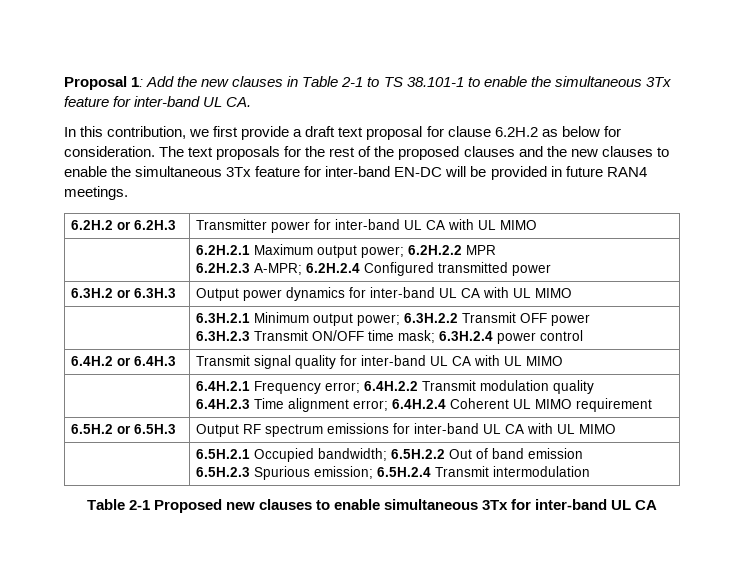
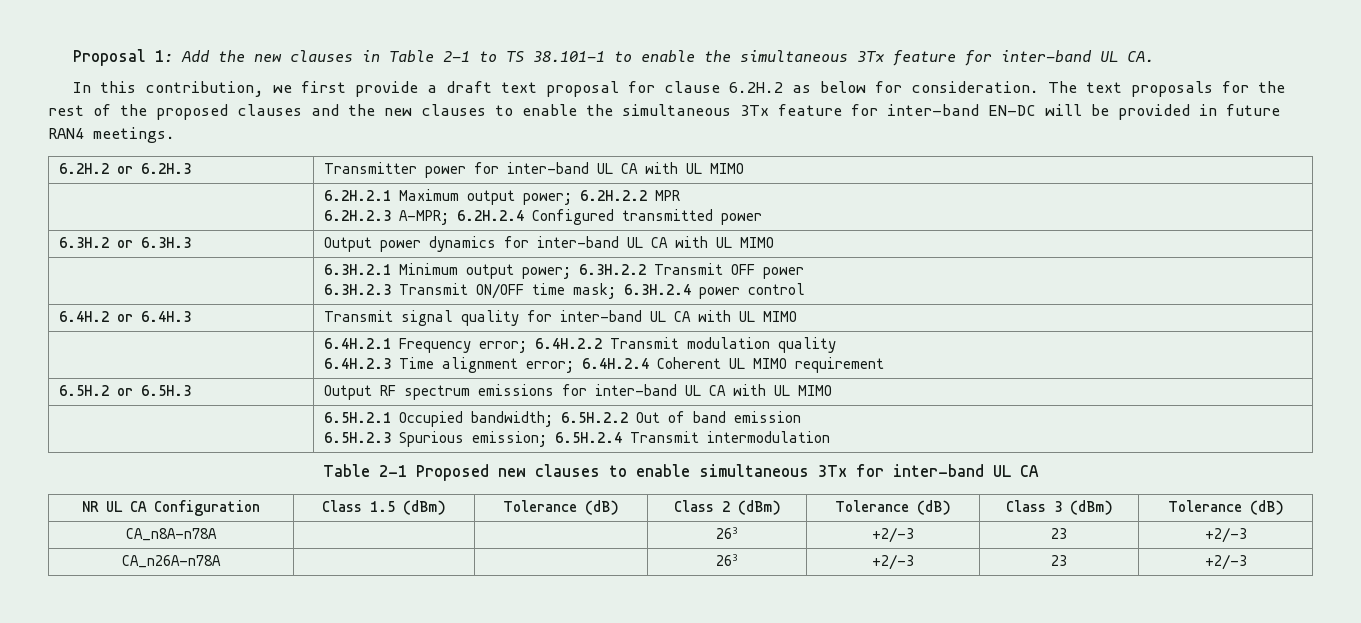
(658, 505) none -> [82,500,260,516] [322,500,446,515] [503,500,619,515] [673,500,781,515] [835,500,951,515] [1005,500,1113,515] [1167,500,1284,515] [126,528,217,541] [716,527,738,539] [872,527,914,543] [1051,528,1067,539] [1204,527,1247,543] [122,555,221,568] [716,554,738,566] [872,554,914,570] [1051,555,1067,566] [1204,554,1247,570] // NR UL CA Configuration | Class 1.5 (dBm) | Tolerance (dB) | Class 2 (dBm) | Tolerance (dB) | Class 3 (dBm) | Tolerance (dB) // CA_n8A-n78A | | | 263 | +2/-3 | 23 | +2/-3 // CA_n26A-n78A | | | 263 | +2/-3 | 23 | +2/-3

